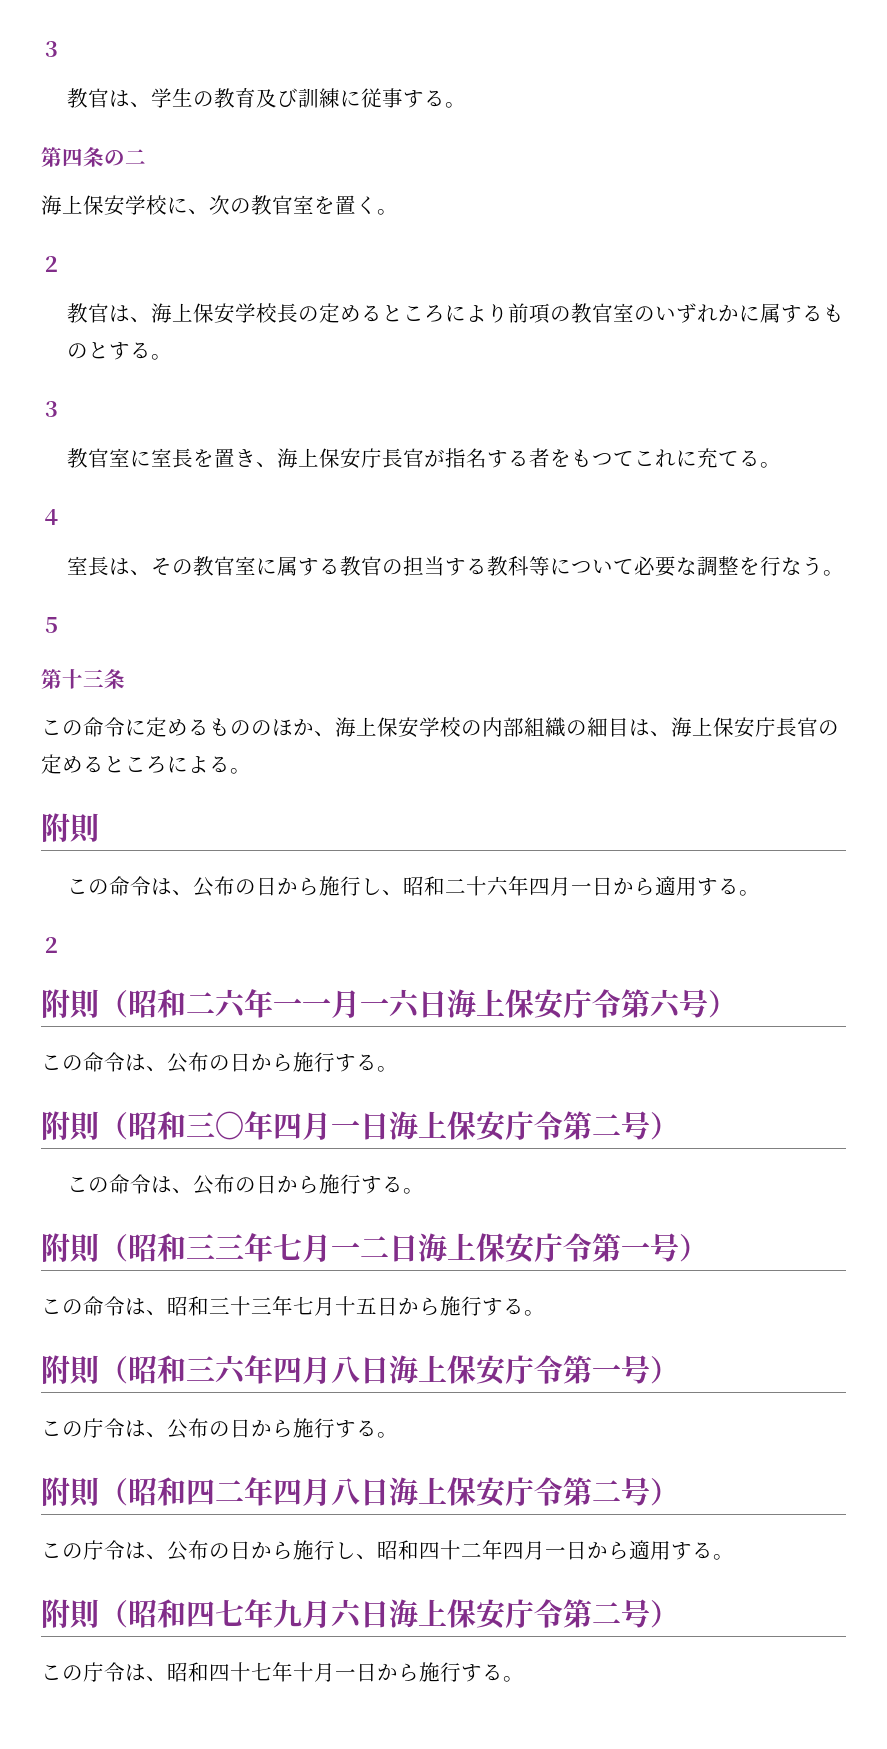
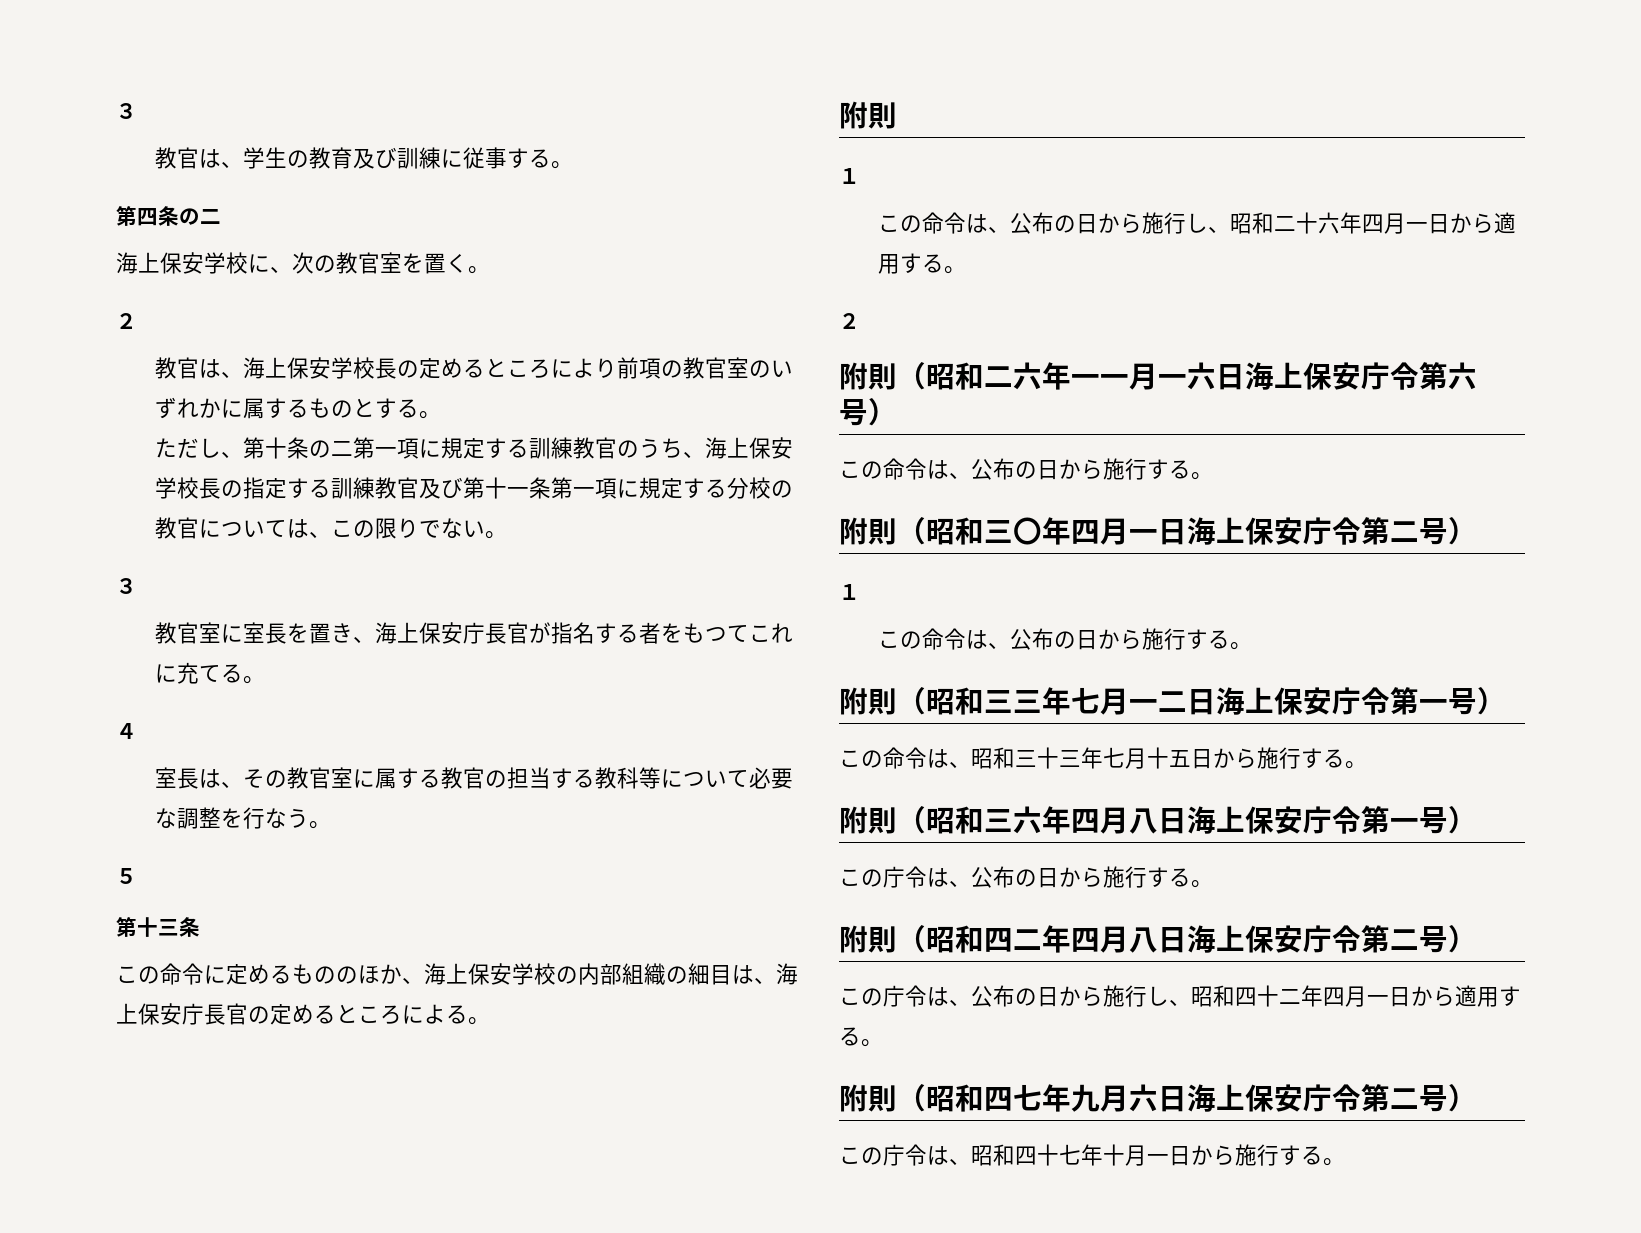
(172, 357) none -> [155,437,794,459] [155,477,794,499] [155,517,508,539] // ただし、第十条の二第一項に規定する訓練教官のうち、海上保安学校長の指定する訓練教官及び第十一条第一項に規定する分校の教官については、この限りでない。
(99, 828) none -> [839,168,860,184] // １
(679, 1126) none -> [839,584,860,600] // １

